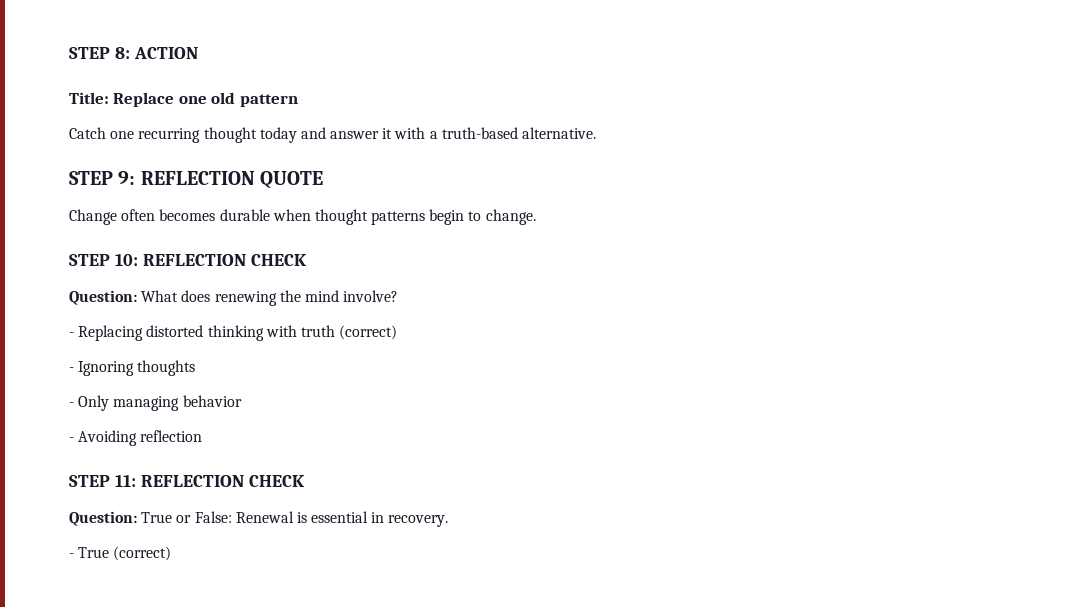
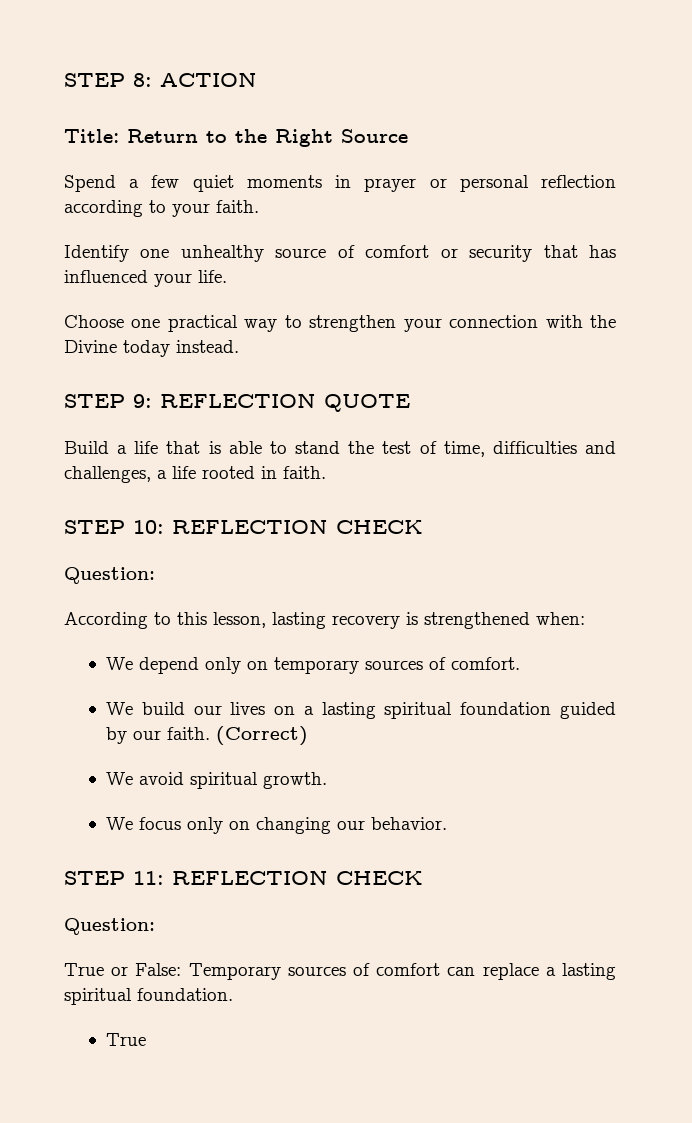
[113,92,298,107] [69,127,597,143] [69,171,323,189] [69,209,536,225] Replace one old pattern // Catch one recurring thought today and answer it with a truth-based alternative. // STEP 9: REFLECTION QUOTE // Change often becomes durable when thought patterns begin to change. -> [127,129,408,147] [64,175,616,192] [64,200,259,217] [64,245,617,262] [64,270,227,287] [64,315,617,332] [64,340,239,357] [64,393,410,412] [64,441,616,457] [64,466,326,483] Return to the Right Source // Spend a few quiet moments in prayer or personal reflection according to your faith. // Identify one unhealthy source of comfort or security that has influenced your life. // Choose one practical way to strengthen your connection with the Divine today instead. // STEP 9: REFLECTION QUOTE // Build a life that is able to stand the test of time, difficulties and challenges, a life rooted in faith.
[141,290,399,306] [69,325,398,341] [69,360,196,376] [69,395,242,411] [69,430,203,446] What does renewing the mind involve? // - Replacing distorted thinking with truth (correct) // - Ignoring thoughts // - Only managing behavior // - Avoiding reflection -> [64,612,585,629] [106,657,521,674] [106,702,616,719] [106,726,309,746] [106,772,328,789] [106,817,448,834] // According to this lesson, lasting recovery is strengthened when: // We depend only on temporary sources of comfort. // We build our lives on a lasting spiritual foundation guided by our faith. (Correct) // We avoid spiritual growth. // We focus only on changing our behavior.
(137, 518) none -> (155, 926) //
[235,511,449,527] [69,546,172,561] Renewal is essential in recovery. // - True (correct) -> [188,963,616,980] [64,988,233,1005] [106,1033,147,1046] Temporary sources of comfort can replace a lasting spiritual foundation. // True

